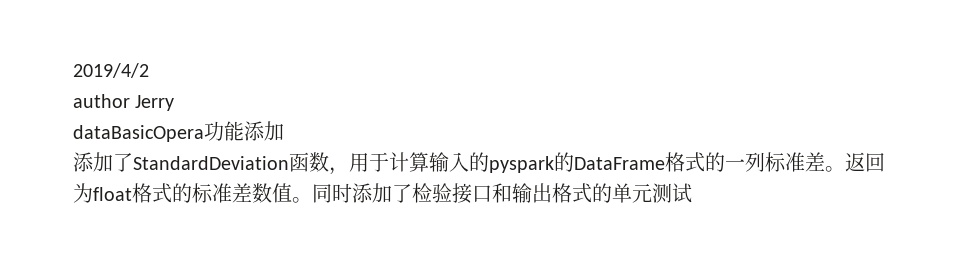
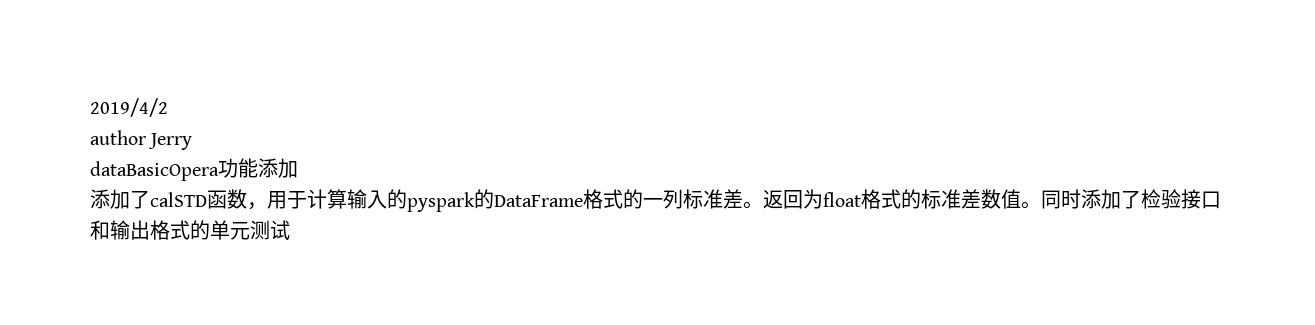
[133,156,289,170] StandardDeviation -> [150,192,207,207] calSTD

